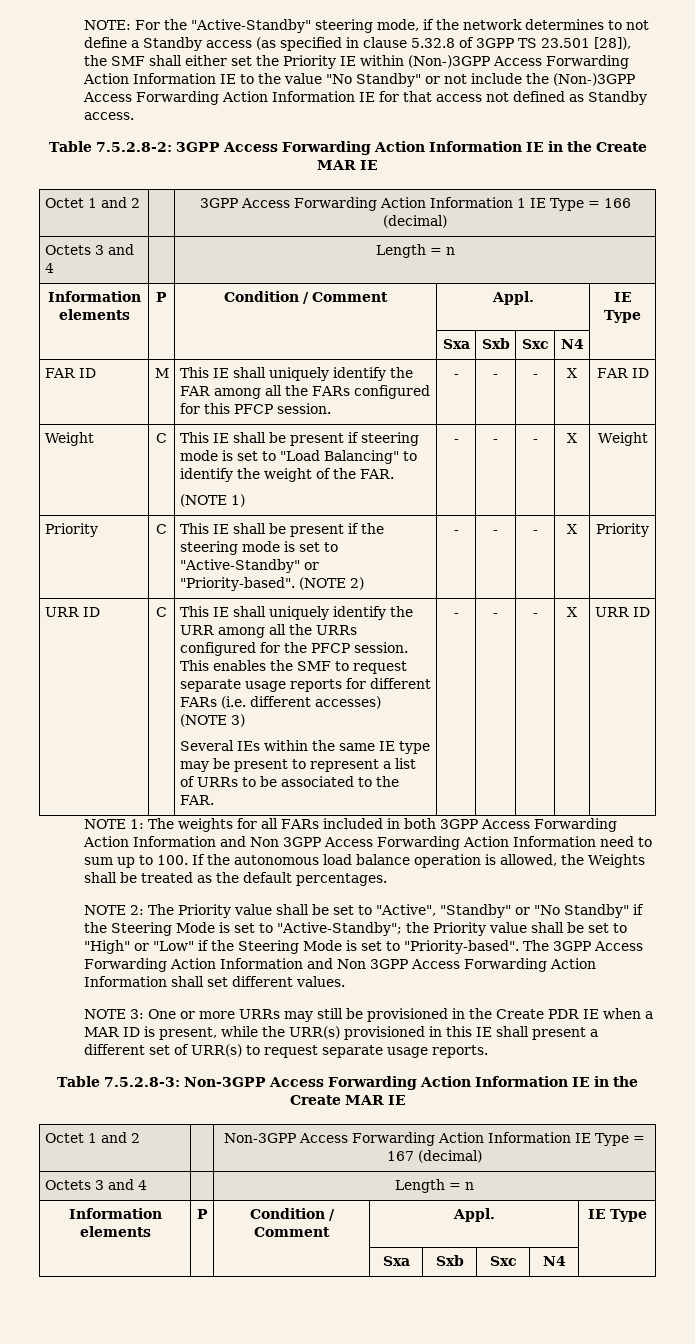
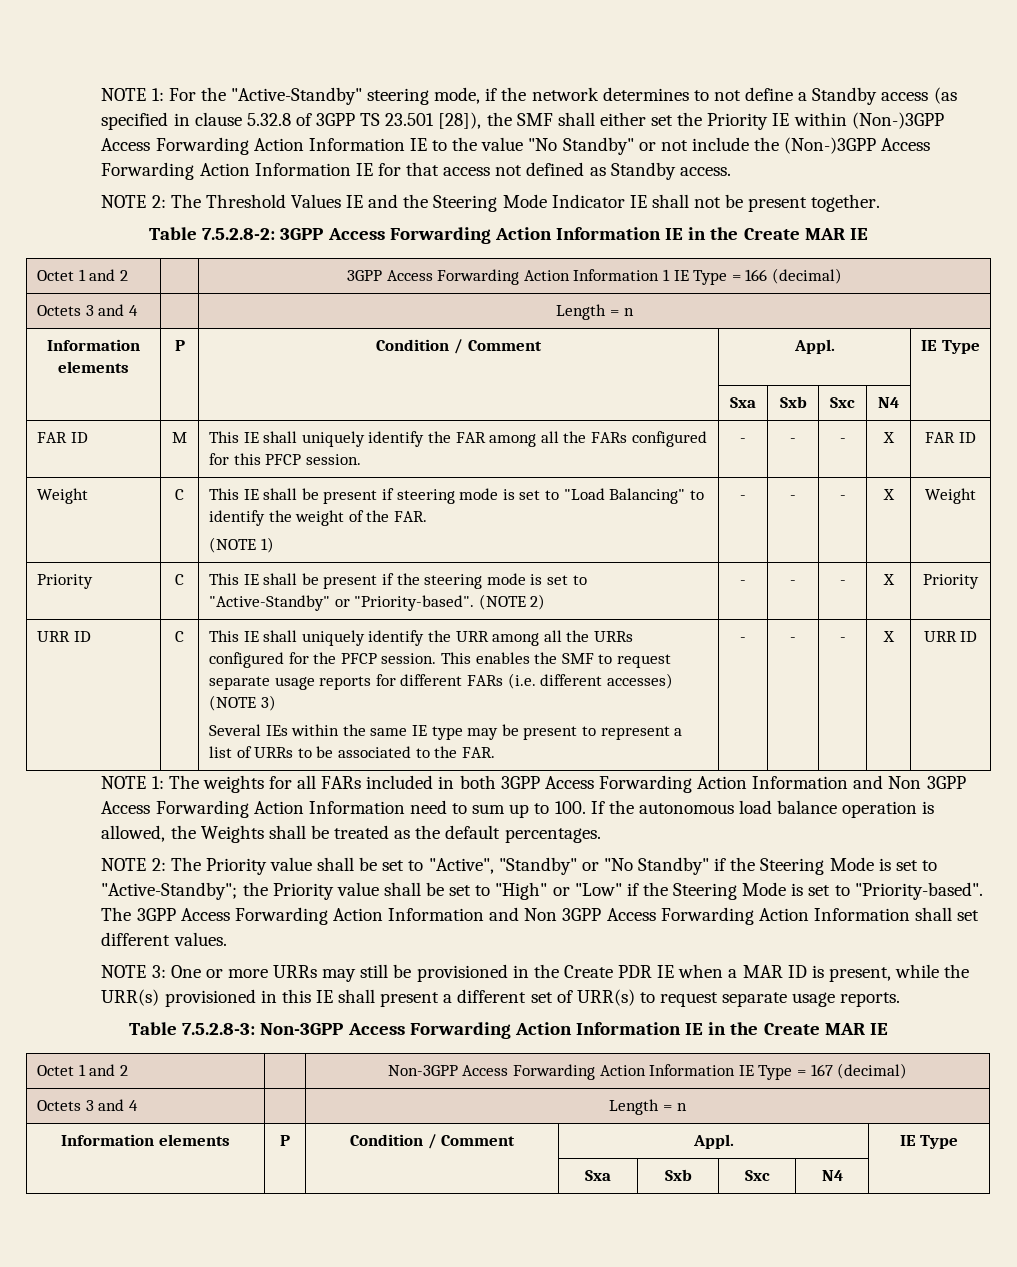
[83,20,131,30] NOTE: -> [101,88,164,101] NOTE 1:
(134, 116) none -> [101,194,881,212] // NOTE 2: The Threshold Values IE and the Steering Mode Indicator IE shall not be present together.

